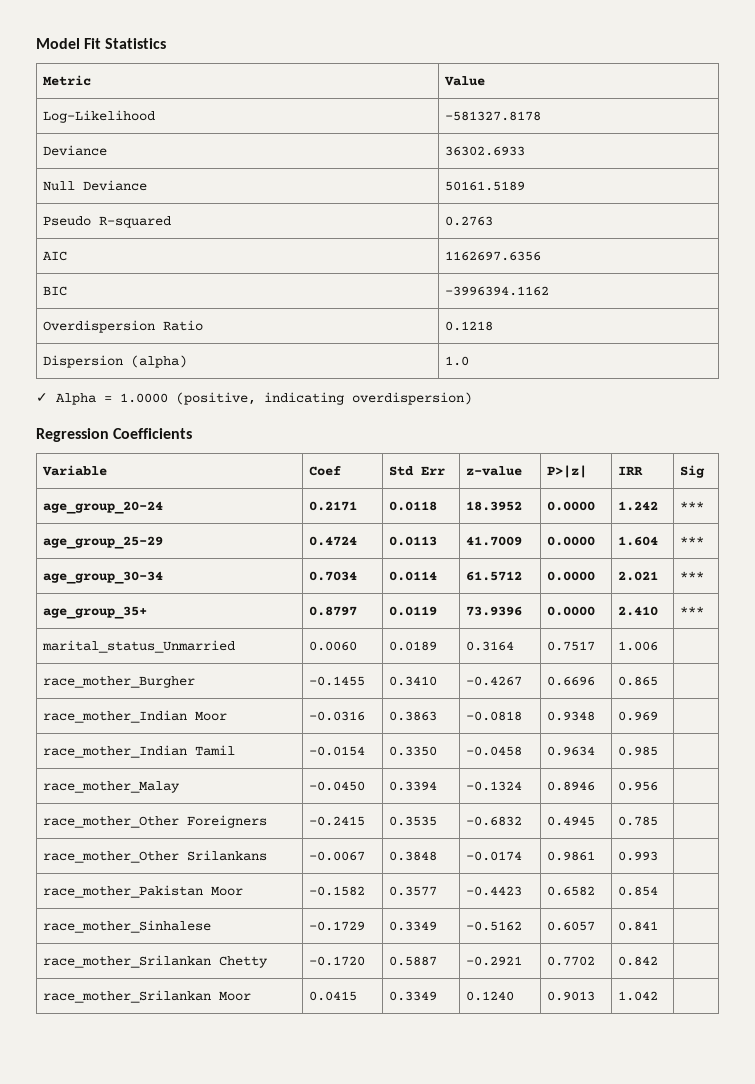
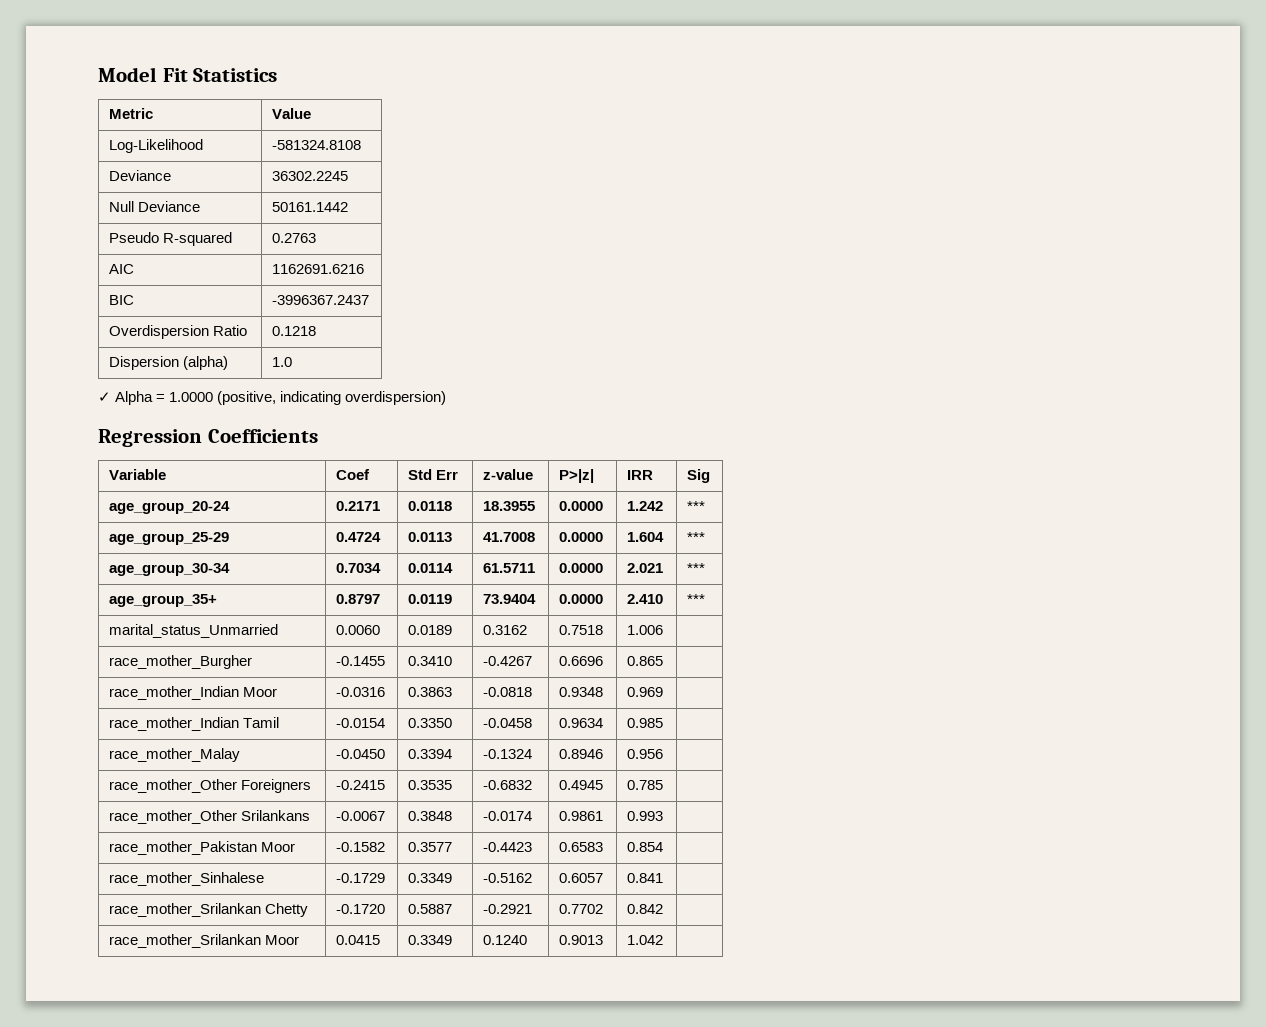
[445,111,542,121] [43,145,108,156] [445,146,526,156] -581327.8178 // Deviance | 36302.6933 -> [272,140,362,150] [109,170,172,181] [272,171,349,181] -581324.8108 // Deviance | 36302.2245
[445,181,526,191] 50161.5189 -> [272,202,349,212] 50161.1442
[445,251,542,261] 1162697.6356 -> [272,264,365,274] 1162691.6216
[445,286,550,296] -3996394.1162 -> [272,295,370,305] -3996367.2437
[466,501,523,511] 18.3952 -> [483,501,536,511] 18.3955
[466,536,523,546] 41.7009 -> [483,532,536,542] 41.7008
[466,571,523,581] 61.5712 -> [483,563,536,573] 61.5711
[466,606,523,616] 73.9396 -> [483,594,537,604] 73.9404
[466,641,515,651] [547,641,596,651] 0.3164 | 0.7517 -> [483,625,528,635] [559,625,604,635] 0.3162 | 0.7518
[547,886,596,896] 0.6582 -> [559,842,604,852] 0.6583

